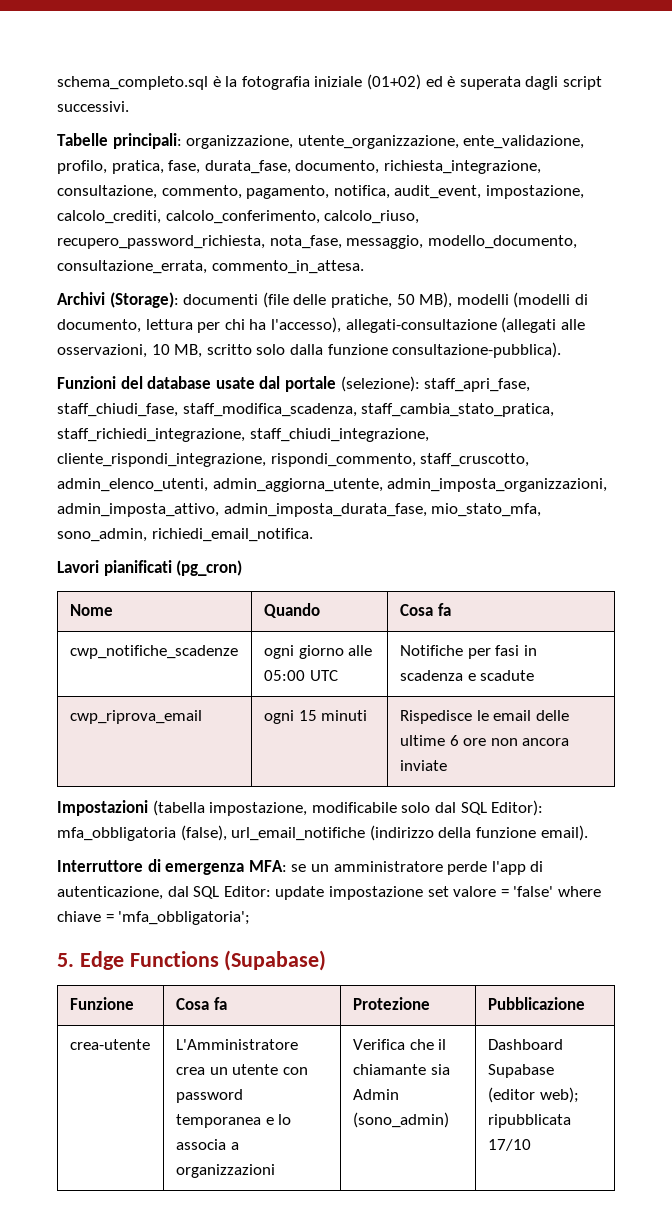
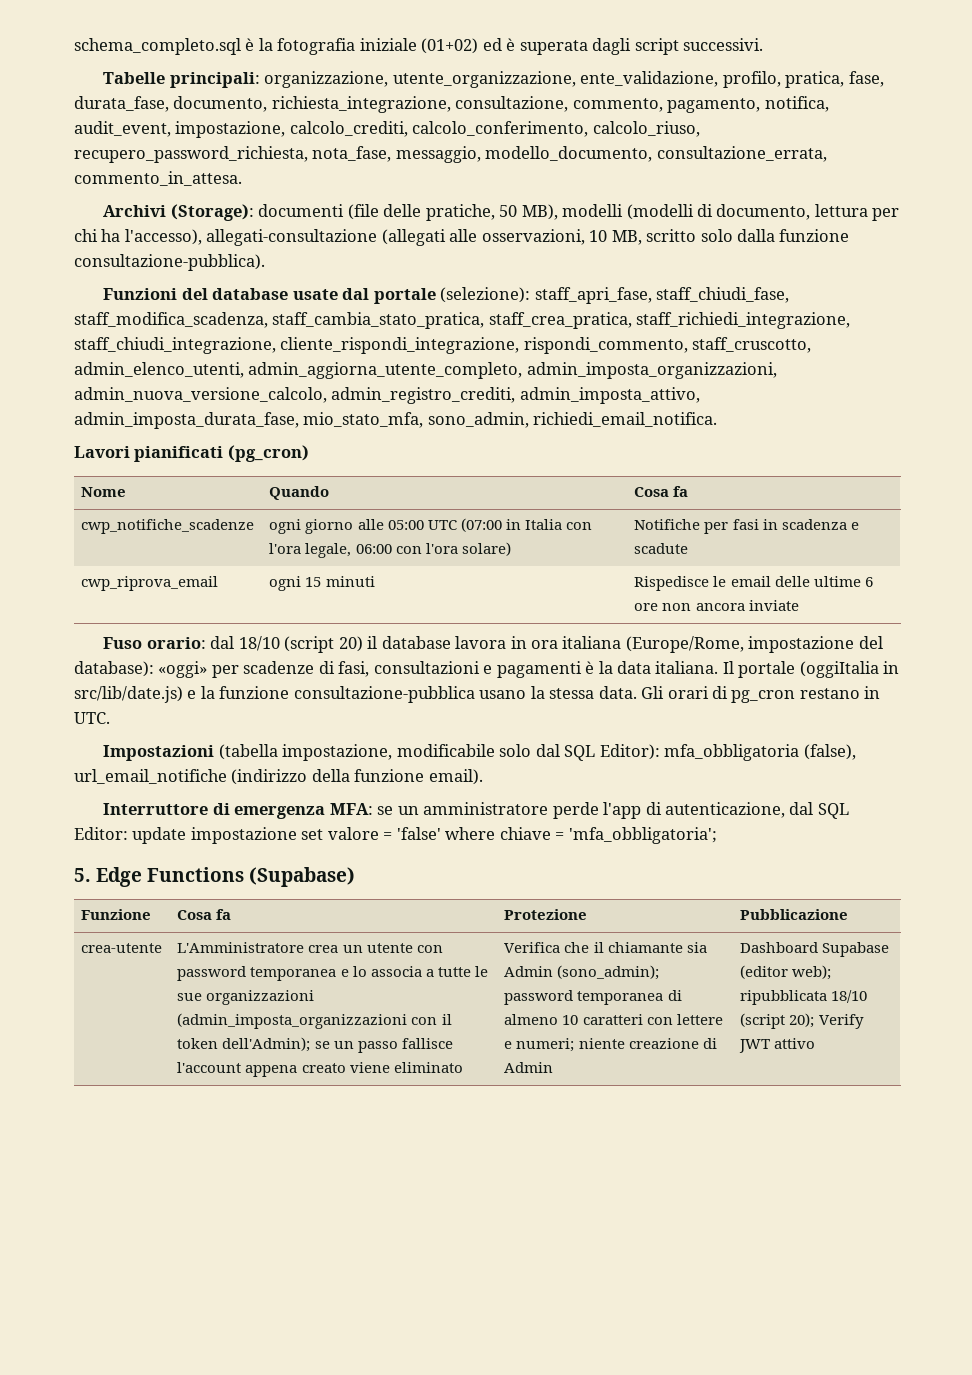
(555, 410) none -> [488,312,632,329] staff_crea_pratica,
[212,478,608,492] admin_aggiorna_utente, admin_imposta_organizzazioni, -> [248,362,777,379] [74,387,516,404] admin_aggiorna_utente_completo, admin_imposta_organizzazioni, admin_nuova_versione_calcolo, admin_registro_crediti,
(338, 675) none -> [460,518,592,532] [269,542,511,558] (07:00 in Italia con l'ora legale, 06:00 con l'ora solare)
(447, 765) none -> [103,636,883,653] [74,661,900,678] [74,686,881,703] [74,712,110,724] // Fuso orario: dal 18/10 (script 20) il database lavora in ora italiana (Europe/Rome, impostazione del database): «oggi» per scadenze di fasi, consultazioni e pagamenti è la data italiana. Il portale (oggiItalia in src/lib/date.js) e la funzione consultazione-pubblica usano la stessa data. Gli orari di pg_cron restano in UTC.
[175,1164,275,1178] organizzazioni -> [437,966,488,977] [177,990,315,1005] [177,1013,452,1029] [177,1037,453,1053] [177,1062,463,1077] tutte le sue organizzazioni (admin_imposta_organizzazioni con il token dell'Admin); se un passo fallisce l'account appena creato viene eliminato
[352,1112,449,1128] (sono_admin) -> [557,965,660,980] [504,990,682,1005] [504,1014,723,1025] [504,1038,717,1052] [504,1062,554,1073] (sono_admin); password temporanea di almeno 10 caratteri con lettere e numeri; niente creazione di Admin
[487,1139,531,1151] 17/10 -> [831,990,868,1003] [740,1013,864,1029] [739,1038,816,1053] 18/10 (script 20); Verify JWT attivo

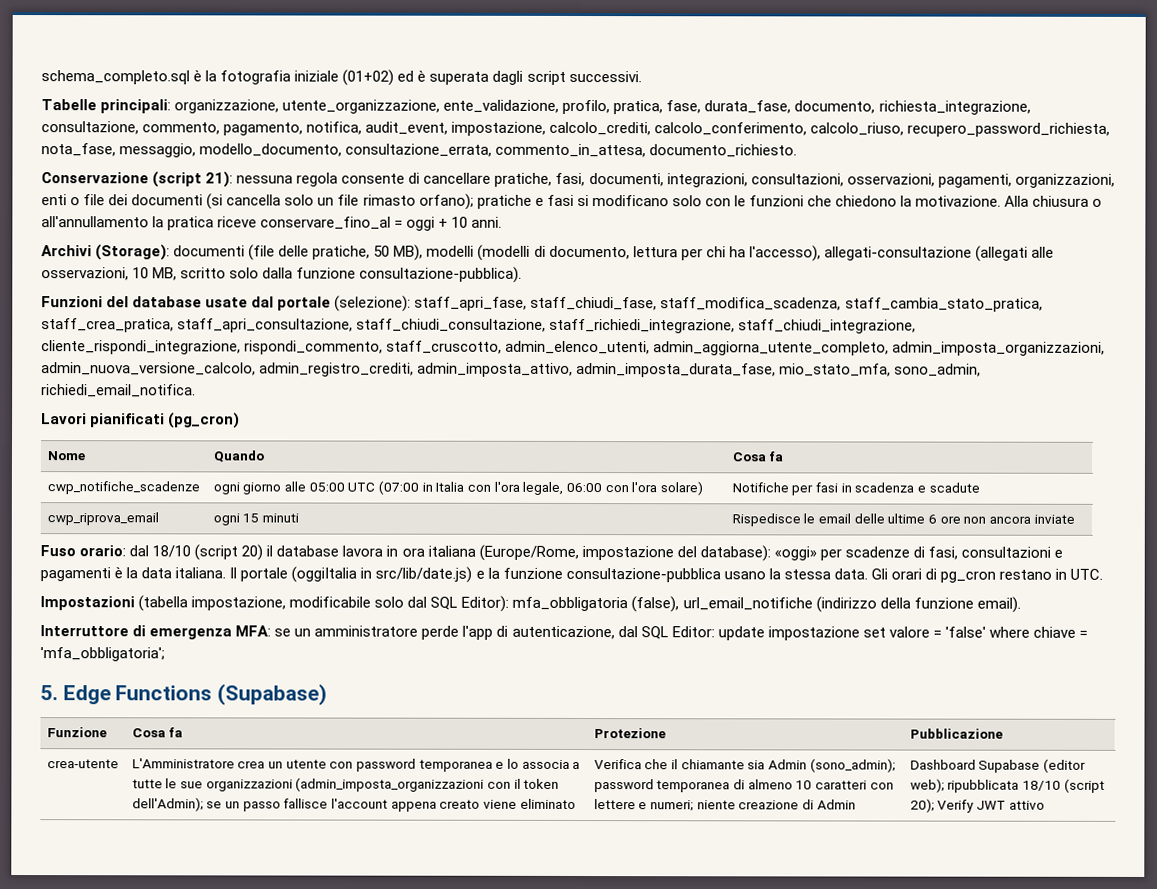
[74,171,242,186] commento_in_attesa. -> [495,143,798,158] [41,171,1115,188] [41,193,1103,210] [41,216,503,231] commento_in_attesa, documento_richiesto. // Conservazione (script 21): nessuna regola consente di cancellare pratiche, fasi, documenti, integrazioni, consultazioni, osservazioni, pagamenti, organizzazioni, enti o file dei documenti (si cancella solo un file rimasto orfano); pratiche e fasi si modificano solo con le funzioni che chiedono la motivazione. Alla chiusura o all'annullamento la pratica riceve conservare_fino_al = oggi + 10 anni.
(632, 320) none -> [177,318,547,333] staff_apri_consultazione, staff_chiudi_consultazione,

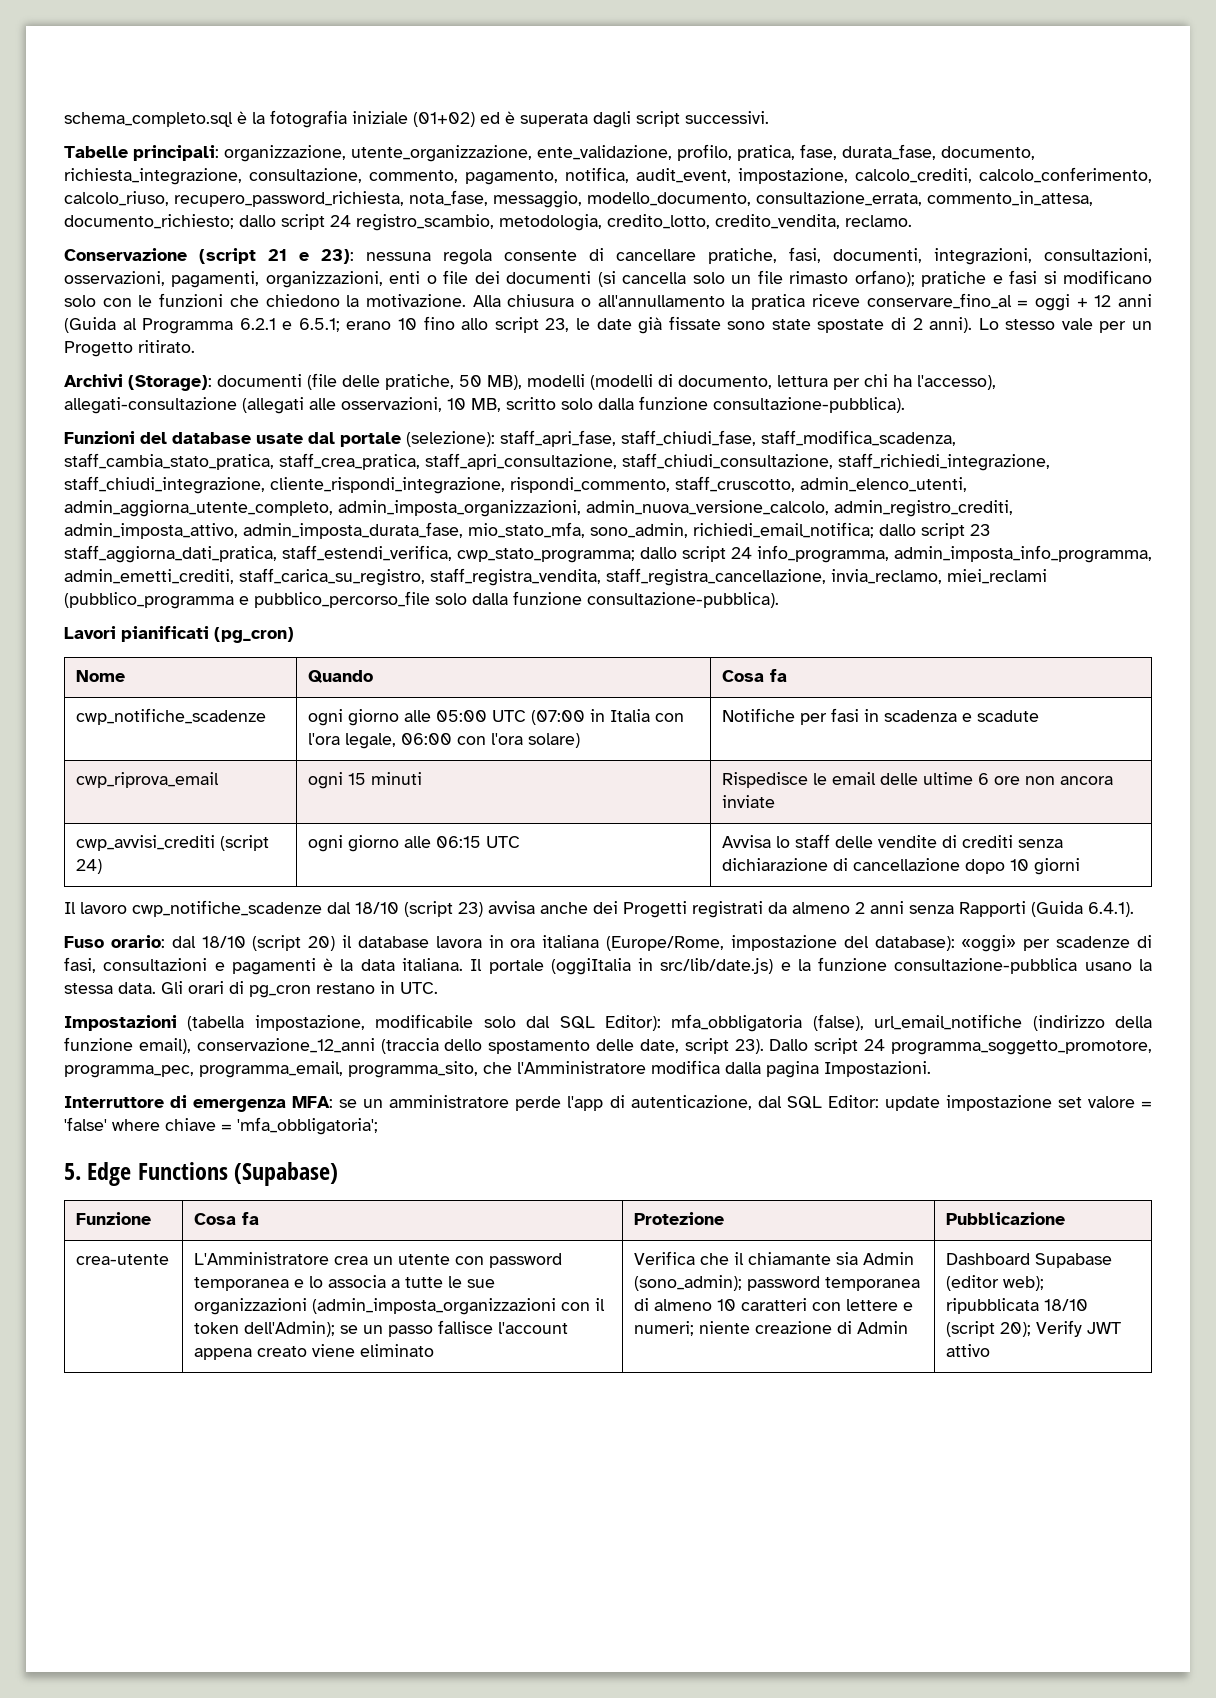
[649,144,798,158] documento_richiesto. -> [64,214,912,231] documento_richiesto; dallo script 24 registro_scambio, metodologia, credito_lotto, credito_vendita, reclamo.
[205,171,234,188] 21): -> [268,249,354,264] 21 e 23):
[451,216,503,228] 10 anni. -> [1094,294,1153,307] [64,316,1153,334] [64,340,195,357] 12 anni (Guida al Programma 6.2.1 e 6.5.1; erano 10 fino allo script 23, le date già fissate sono state spostate di 2 anni). Lo stesso vale per un Progetto ritirato.
[41,384,196,398] richiedi_email_notifica. -> [693,522,990,539] [64,545,1152,563] [64,568,1047,586] [64,591,779,609] richiedi_email_notifica; dallo script 23 staff_aggiorna_dati_pratica, staff_estendi_verifica, cwp_stato_programma; dallo script 24 info_programma, admin_imposta_info_programma, admin_emetti_crediti, staff_carica_su_registro, staff_registra_vendita, staff_registra_cancellazione, invia_reclamo, miei_reclami (pubblico_programma e pubblico_percorso_file solo dalla funzione consultazione-pubblica).
(1075, 519) none -> [76,835,270,851] [76,859,103,874] [308,835,521,852] [722,834,1064,848] [722,858,1081,875] [64,900,1134,918] // cwp_avvisi_crediti (script 24) | ogni giorno alle 06:15 UTC | Avvisa lo staff delle vendite di crediti senza dichiarazione di cancellazione dopo 10 giorni // Il lavoro cwp_notifiche_scadenze dal 18/10 (script 23) avvisa anche dei Progetti registrati da almeno 2 anni senza Rapporti (Guida 6.4.1).
[976,596,1021,613] email). -> [138,1038,1152,1055] [64,1060,931,1078] email), conservazione_12_anni (traccia dello spostamento delle date, script 23). Dallo script 24 programma_soggetto_promotore, programma_pec, programma_email, programma_sito, che l'Amministratore modifica dalla pagina Impostazioni.

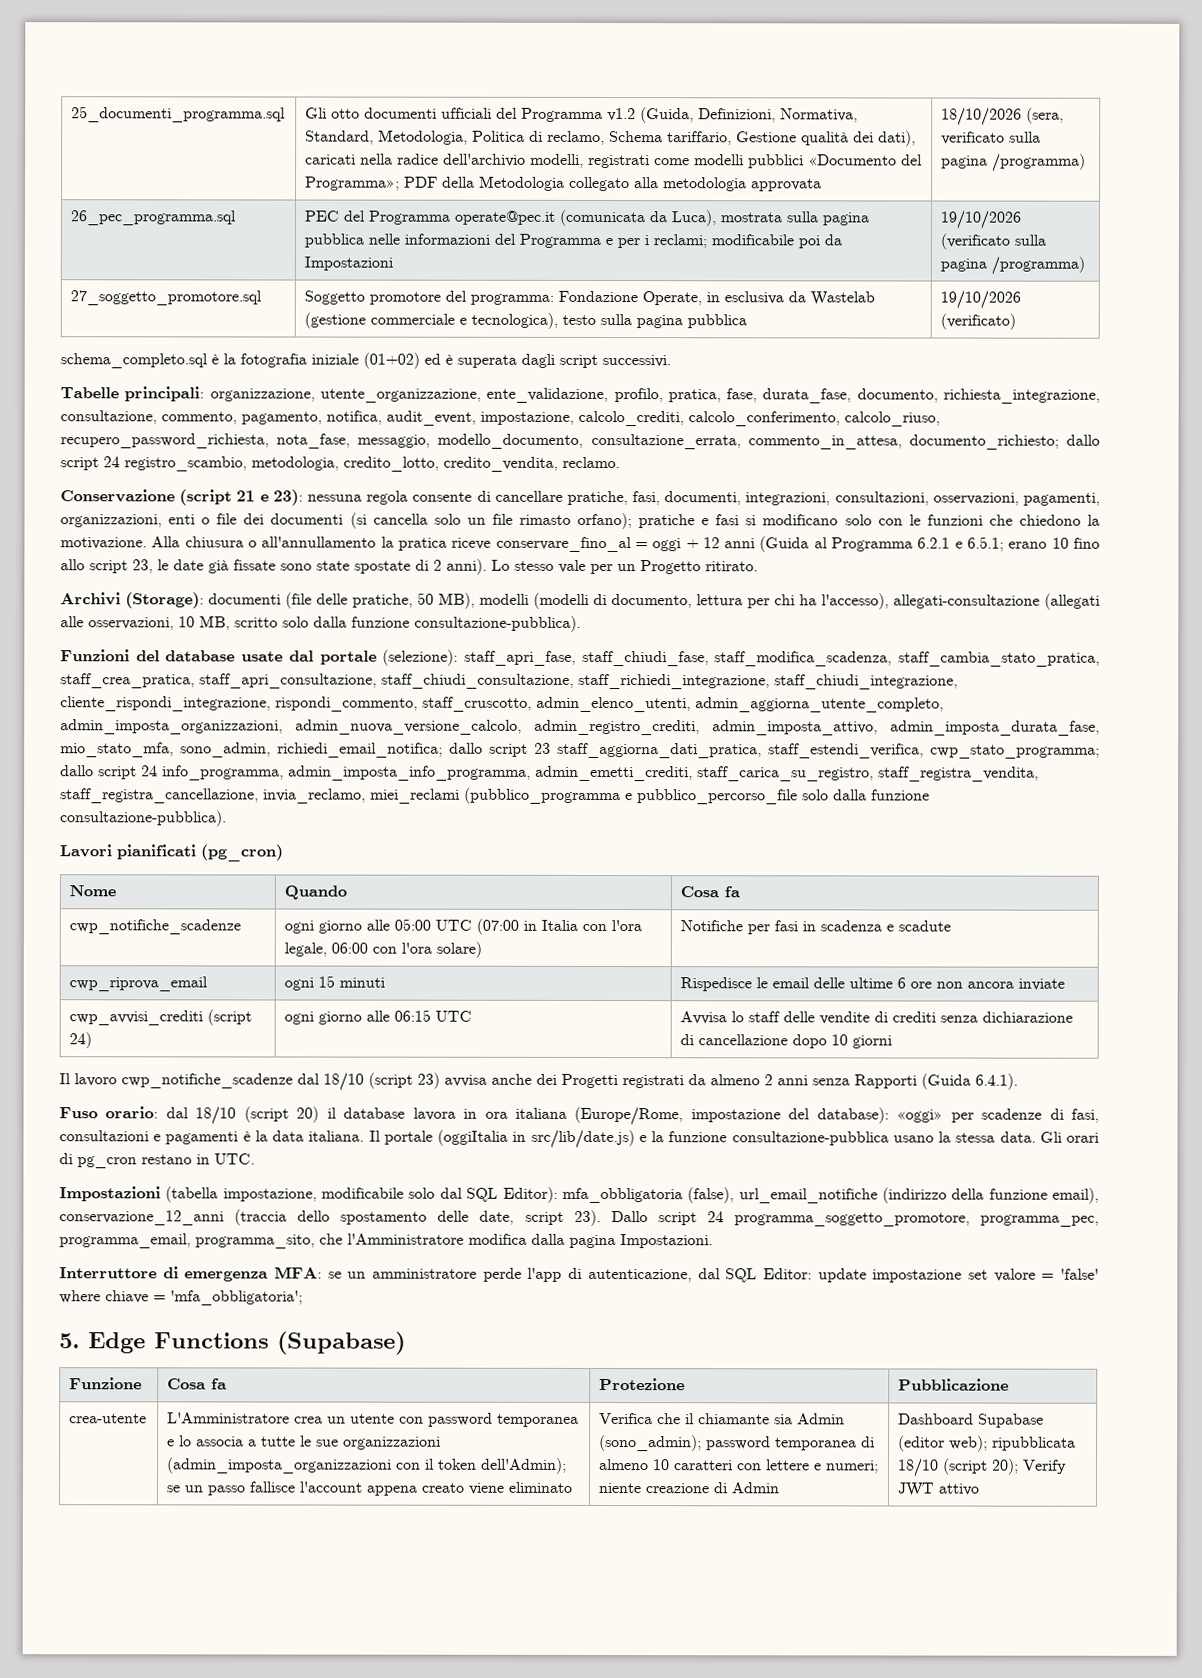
(64, 119) none -> [71,106,287,123] [305,107,859,124] [305,129,917,147] [305,153,924,169] [305,175,823,192] [941,107,1065,126] [941,131,1042,145] [941,153,1087,172] [70,210,237,226] [304,209,870,227] [304,233,843,249] [304,256,394,271] [940,210,1022,229] [940,233,1047,250] [940,256,1086,275] [70,290,263,306] [304,290,876,306] [304,312,748,329] [940,290,1022,309] [940,313,1017,330] 25_documenti_programma.sql | Gli otto documenti ufficiali del Programma v1.2 (Guida, Definizioni, Normativa, Standard, Metodologia, Politica di reclamo, Schema tariffario, Gestione qualità dei dati), caricati nella radice dell'archivio modelli, registrati come modelli pubblici «Documento del Programma»; PDF della Metodologia collegato alla metodologia approvata | 18/10/2026 (sera, verificato sulla pagina /programma) // 26_pec_programma.sql | PEC del Programma operate@pec.it (comunicata da Luca), mostrata sulla pagina pubblica nelle informazioni del Programma e per i reclami; modificabile poi da Impostazioni | 19/10/2026 (verificato sulla pagina /programma) // 27_soggetto_promotore.sql | Soggetto promotore del programma: Fondazione Operate, in esclusiva da Wastelab (gestione commerciale e tecnologica), testo sulla pagina pubblica | 19/10/2026 (verificato) //

